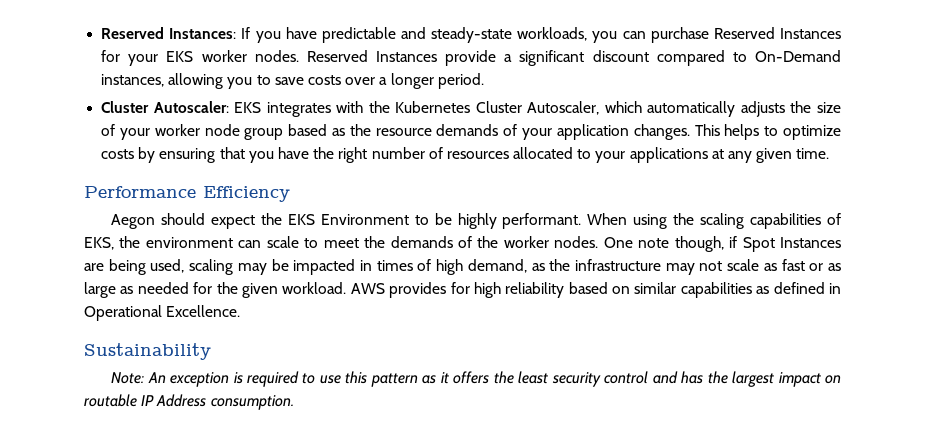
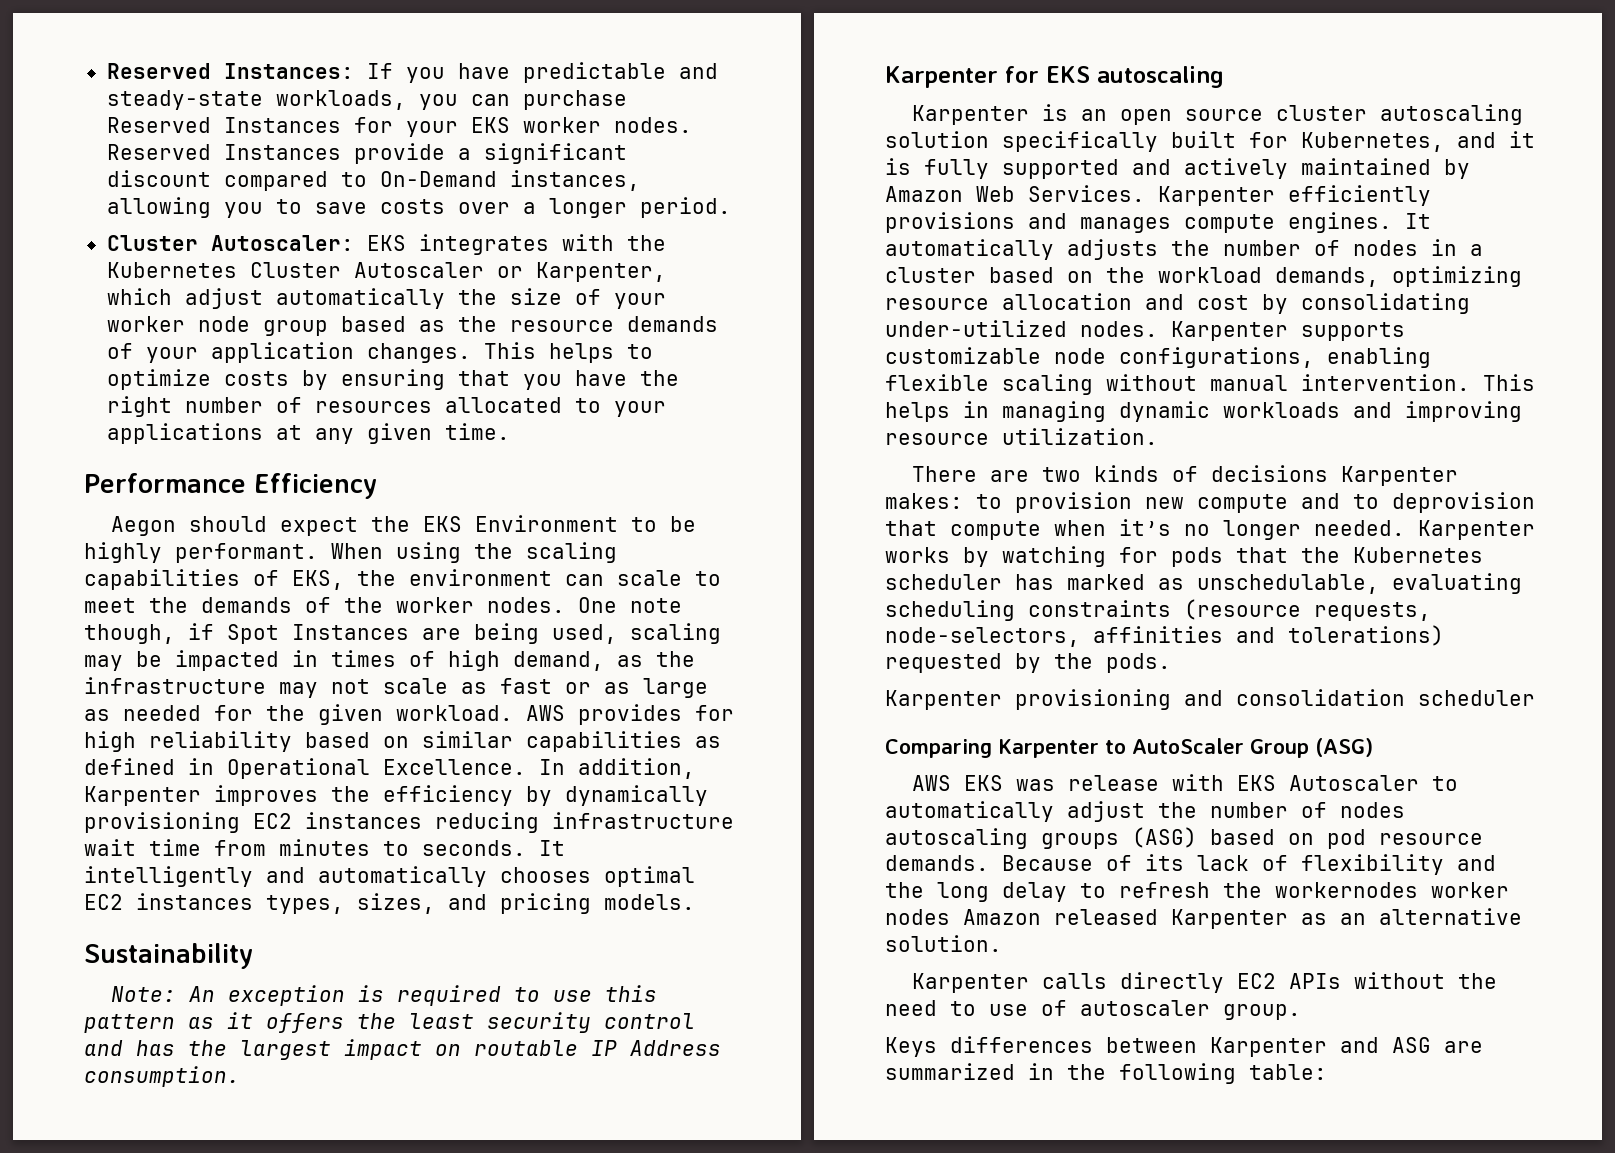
[527,101,785,117] Autoscaler, which automatically adjusts -> [353,262,666,282] [106,288,445,309] Autoscaler or Karpenter, which adjust automatically
(241, 311) none -> [539,758,695,779] [84,785,708,806] [84,812,734,833] [84,839,565,856] [84,866,695,887] [84,893,695,914] In addition, Karpenter improves the efficiency by dynamically provisioning EC2 instances reducing infrastructure wait time from minutes to seconds. It intelligently and automatically chooses optimal EC2 instances types, sizes, and pricing models.
(294, 402) none -> [885,66,1224,88] [912,104,1524,125] [885,131,1535,152] [885,158,1470,179] [885,185,1431,206] [885,212,1431,233] [885,239,1483,260] [885,266,1522,287] [885,293,1470,314] [885,320,1405,341] [885,347,1431,368] [885,374,1535,395] [885,401,1522,422] [885,428,1158,445] [912,465,1459,486] [885,492,1535,513] [885,519,1535,540] [885,546,1483,567] [885,573,1522,594] [885,599,1431,621] [885,625,1444,647] [885,653,1171,673] [885,689,1535,710] [885,738,1373,758] [912,774,1459,791] [885,801,1405,822] [885,827,1483,849] [885,854,1496,875] [885,882,1509,902] [885,908,1522,929] [885,935,1002,952] [912,972,1498,993] [885,1000,1301,1020] [885,1036,1483,1057] [885,1063,1327,1084] // Karpenter for EKS autoscaling // Karpenter is an open source cluster autoscaling solution specifically built for Kubernetes, and it is fully supported and actively maintained by Amazon Web Services. Karpenter efficiently provisions and manages compute engines. It automatically adjusts the number of nodes in a cluster based on the workload demands, optimizing resource allocation and cost by consolidating under-utilized nodes. Karpenter supports customizable node configurations, enabling flexible scaling without manual intervention. This helps in managing dynamic workloads and improving resource utilization. // There are two kinds of decisions Karpenter makes: to provision new compute and to deprovision that compute when it’s no longer needed. Karpenter works by watching for pods that the Kubernetes scheduler has marked as unschedulable, evaluating scheduling constraints (resource requests, node-selectors, affinities and tolerations) requested by the pods. // Karpenter provisioning and consolidation scheduler // Comparing Karpenter to AutoScaler Group (ASG) // AWS EKS was release with EKS Autoscaler to automatically adjust the number of nodes autoscaling groups (ASG) based on pod resource demands. Because of its lack of flexibility and the long delay to refresh the workernodes worker nodes Amazon released Karpenter as an alternative solution. // Karpenter calls directly EC2 APIs without the need to use of autoscaler group. // Keys differences between Karpenter and ASG are summarized in the following table:

